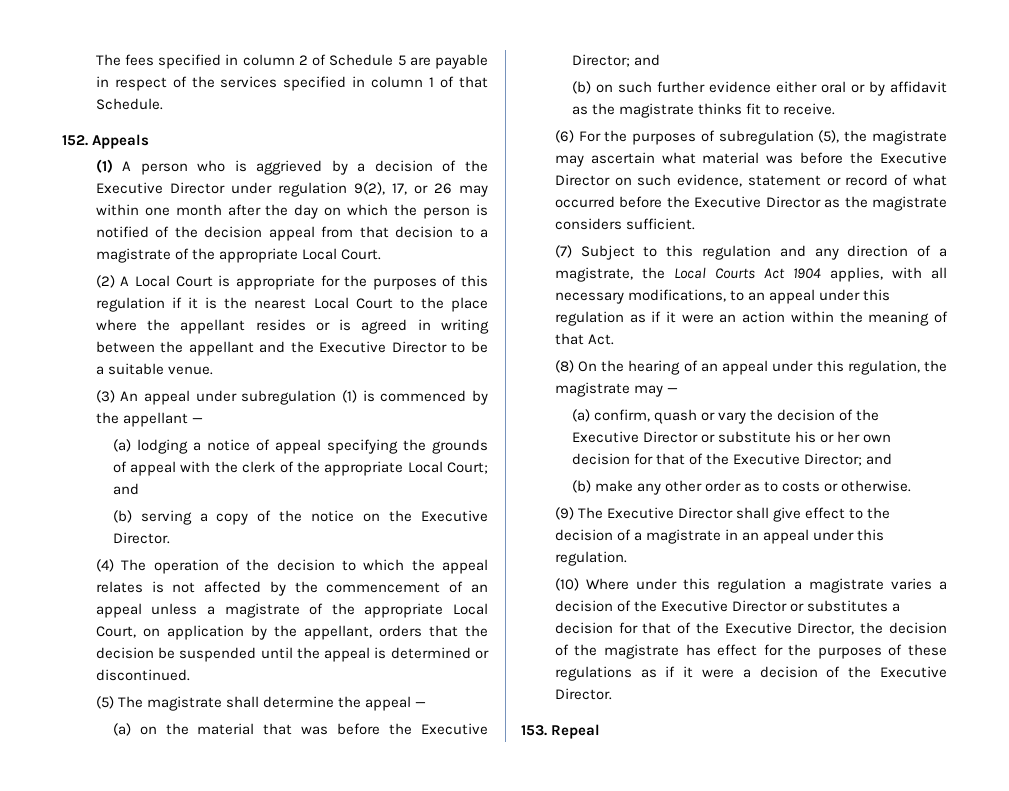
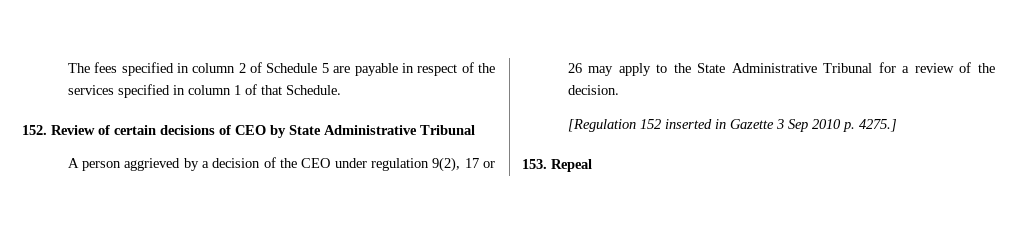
[92,134,150,149] [95,159,247,175] Appeals // (1) A person who is -> [51,125,475,138] [67,158,122,171] Review of certain decisions of CEO by State Administrative Tribunal // A person
[95,182,225,194] Executive Director -> [301,158,331,168] CEO
[391,183,407,195] 17, -> [464,158,479,168] 17
[95,204,489,219] [95,226,488,241] [95,248,382,263] [95,275,489,290] [95,297,489,312] [95,319,490,334] [95,341,489,356] [95,363,213,375] [95,390,489,405] [95,412,203,427] [112,439,489,454] [112,461,489,476] [112,483,139,495] [112,510,488,525] [112,532,170,544] [95,559,489,574] [95,581,489,596] [95,603,489,618] [95,625,489,640] [95,647,490,662] [95,669,190,681] [95,696,427,711] [112,723,489,736] [571,54,660,67] [571,81,948,96] [571,103,836,118] [554,130,948,145] [554,152,947,167] [554,174,948,187] [554,196,947,211] [554,218,695,230] [554,245,948,260] [554,267,948,282] [554,289,891,304] [554,311,948,326] [554,333,614,345] [554,360,947,375] [554,382,678,397] [571,409,880,424] [571,431,892,443] [571,453,893,466] [571,480,912,495] [554,507,891,522] [554,529,885,544] [554,551,627,566] [554,578,948,593] [554,600,901,612] [554,622,948,635] [554,644,948,659] [554,666,948,681] [554,688,612,700] within one month after the day on which the person is notified of the decision appeal from that decision to a magistrate of the appropriate Local Court. // (2) A Local Court is appropriate for the purposes of this regulation if it is the nearest Local Court to the place where the appellant resides or is agreed in writing between the appellant and the Executive Director to be a suitable venue. // (3) An appeal under subregulation (1) is commenced by the appellant — // (a) lodging a notice of appeal specifying the grounds of appeal with the clerk of the appropriate Local Court; and // (b) serving a copy of the notice on the Executive Director. // (4) The operation of the decision to which the appeal relates is not affected by the commencement of an appeal unless a magistrate of the appropriate Local Court, on application by the appellant, orders that the decision be suspended until the appeal is determined or discontinued. // (5) The magistrate shall determine the appeal — // (a) on the material that was before the Executive Director; and // (b) on such further evidence either oral or by affidavit as the magistrate thinks fit to receive. // (6) For the purposes of subregulation (5), the magistrate may ascertain what material was before the Executive Director on such evidence, statement or record of what occurred before the Executive Director as the magistrate considers sufficient. // (7) Subject to this regulation and any direction of a magistrate, the Local Courts Act 1904 applies, with all necessary modifications, to an appeal under this regulation as if it were an action within the meaning of that Act. // (8) On the hearing of an appeal under this regulation, the magistrate may — // (a) confirm, quash or vary the decision of the Executive Director or substitute his or her own decision for that of the Executive Director; and // (b) make any other order as to costs or otherwise. // (9) The Executive Director shall give effect to the decision of a magistrate in an appeal under this regulation. // (10) Where under this regulation a magistrate varies a decision of the Executive Director or substitutes a decision for that of the Executive Director, the decision of the magistrate has effect for the purposes of these regulations as if it were a decision of the Executive Director. -> [618,62,995,76] [567,85,619,95] [567,119,897,132] apply to the State Administrative Tribunal for a review of the decision. // [Regulation 152 inserted in Gazette 3 Sep 2010 p. 4275.]

